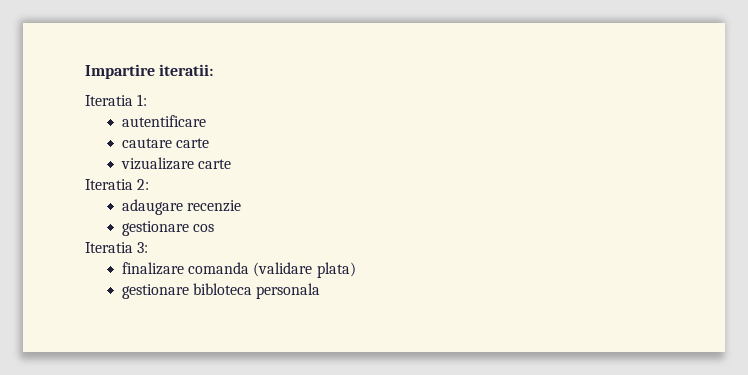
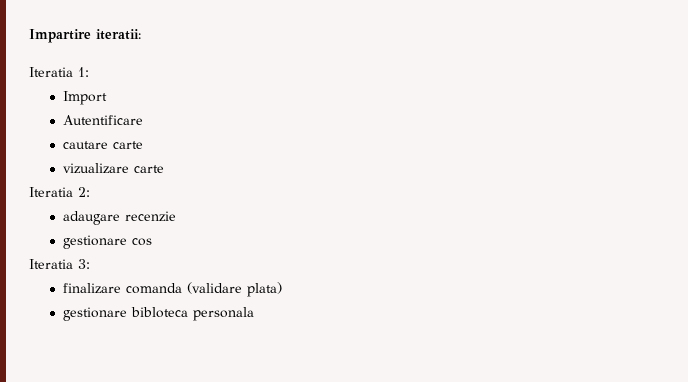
[122,115,207,127] autentificare -> [62,91,107,105] [62,115,143,125] Import // Autentificare

